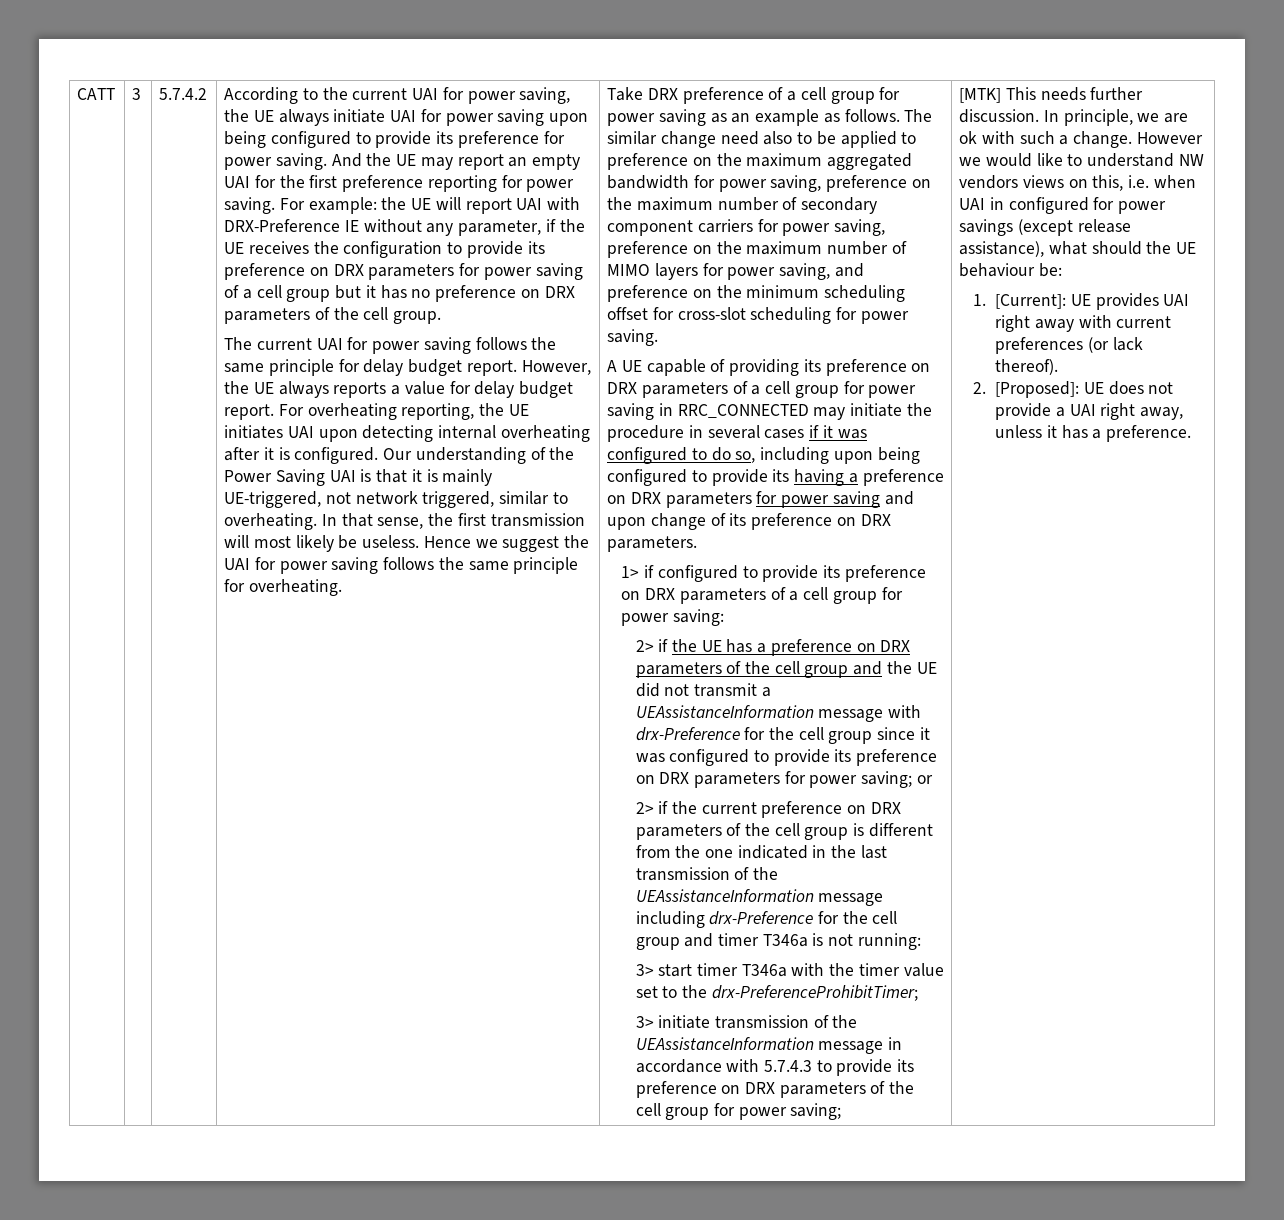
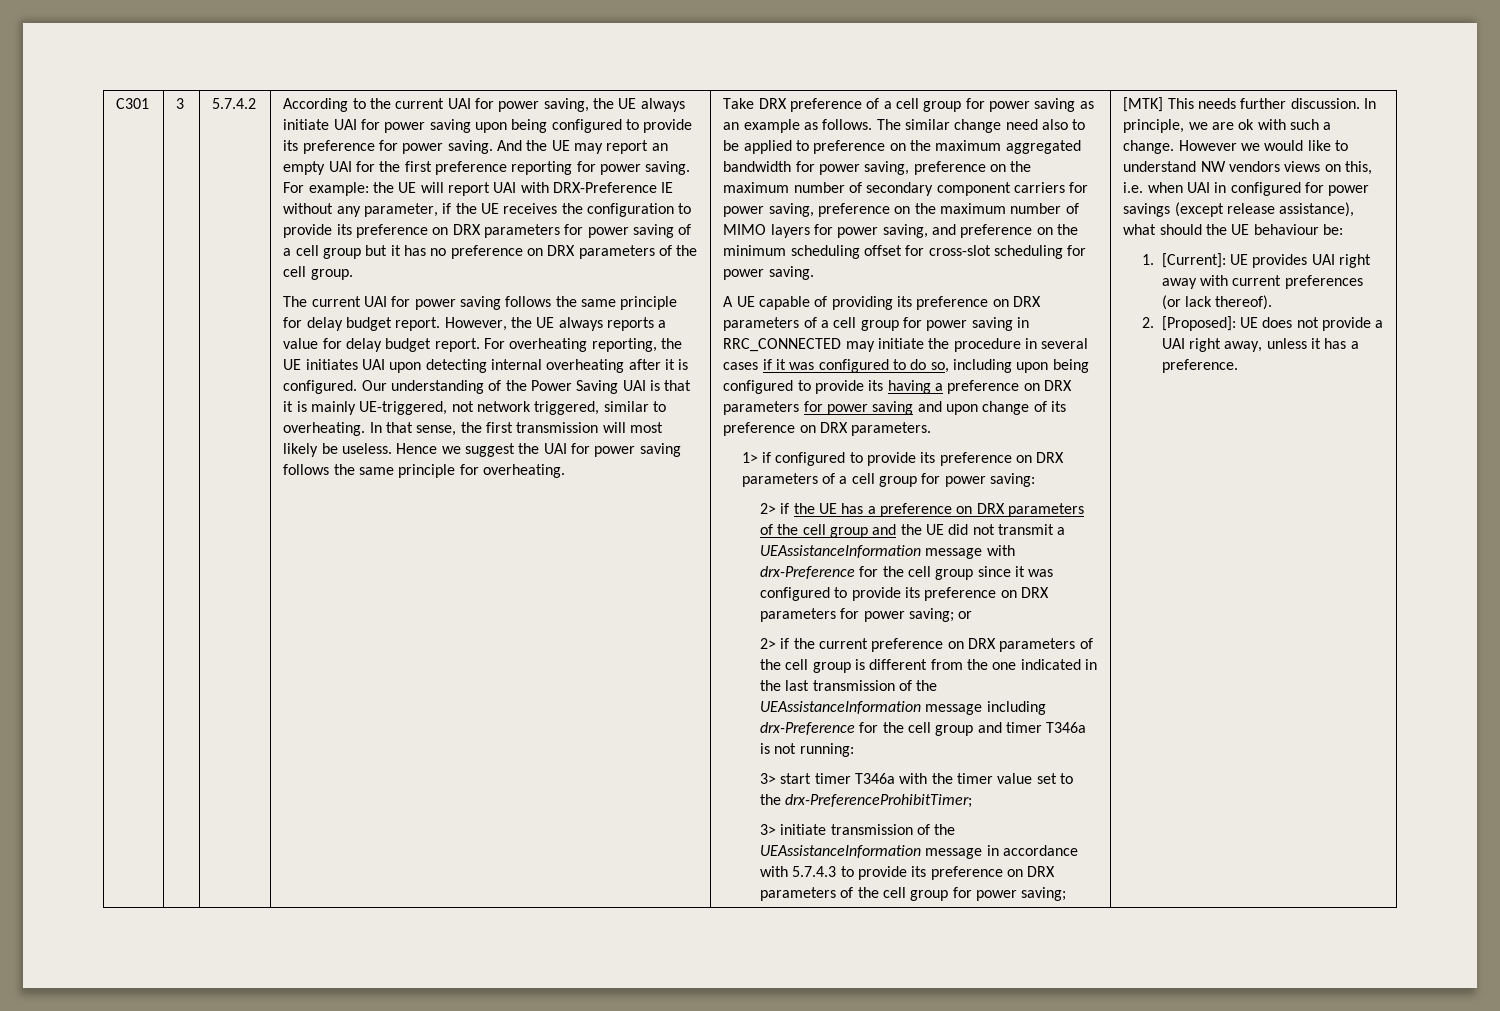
[77,88,116,100] CATT -> [116,98,150,109] C301

